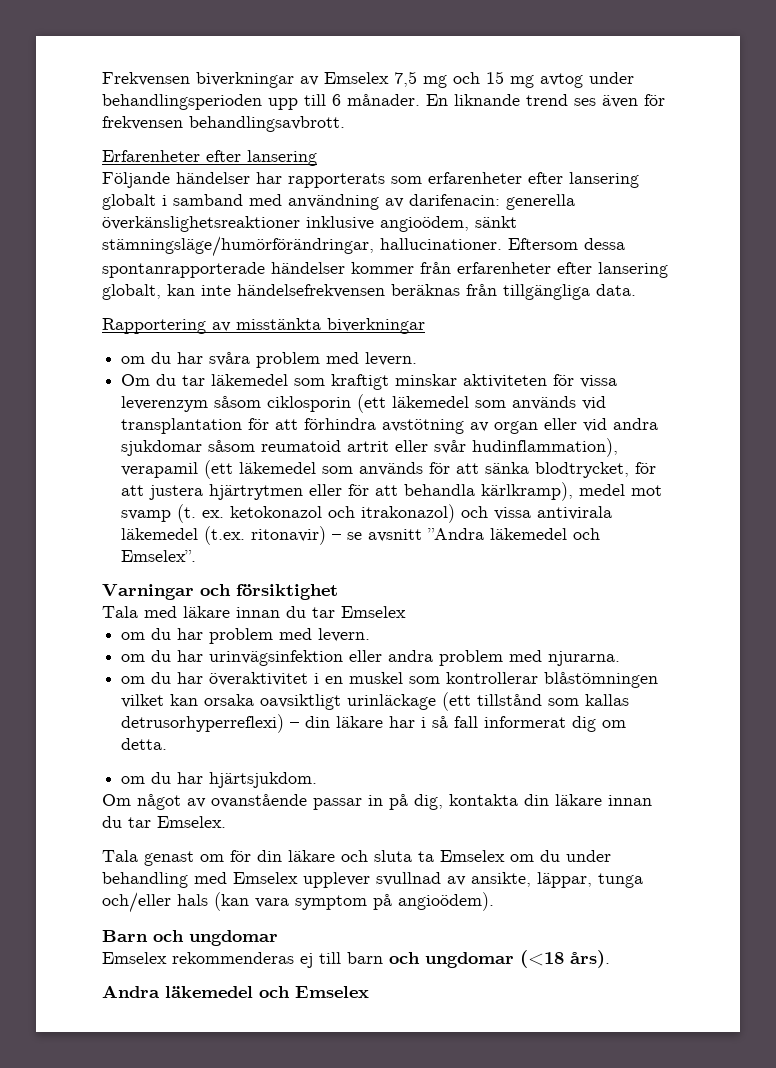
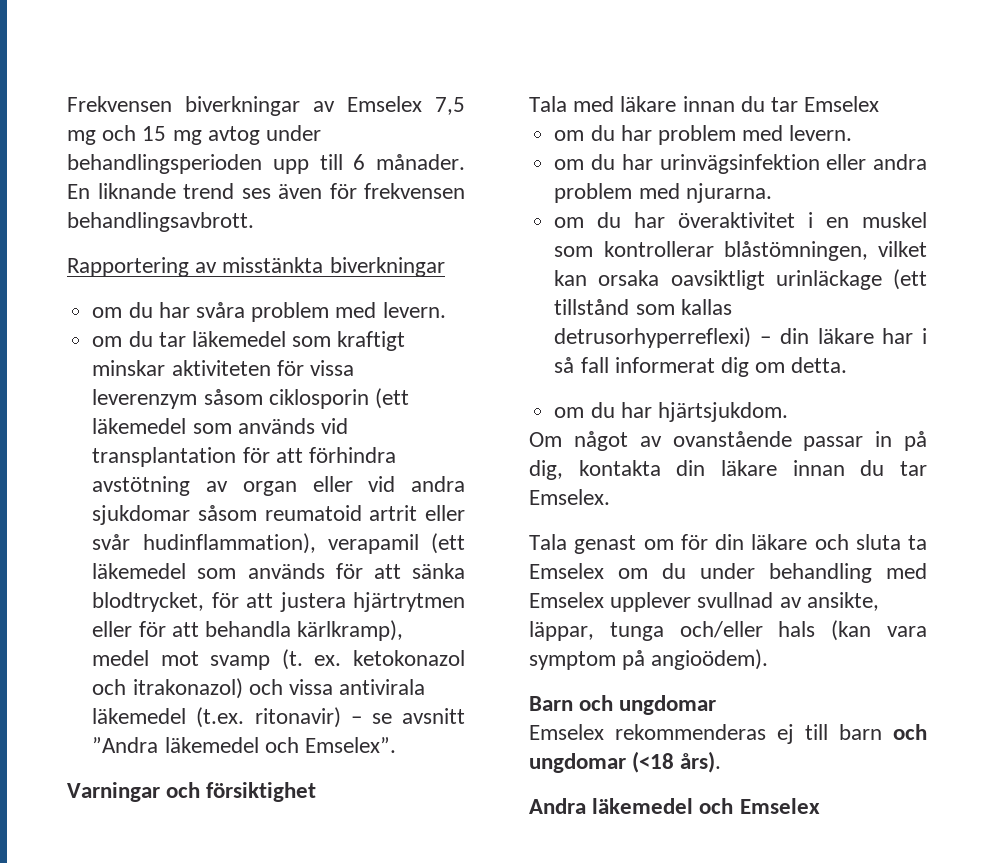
[102,150,317,166] [102,172,639,188] [102,194,575,210] [102,216,517,232] [102,236,625,257] [102,262,668,278] [102,284,636,300] // Erfarenheter efter lansering // Följande händelser har rapporterats som erfarenheter efter lansering globalt i samband med användning av darifenacin: generella överkänslighetsreaktioner inklusive angioödem, sänkt stämningsläge/humörförändringar, hallucinationer. Eftersom dessa spontanrapporterade händelser kommer från erfarenheter efter lansering globalt, kan inte händelsefrekvensen beräknas från tillgängliga data. -> (254, 222) none
[121,374,151,386] Om -> [92,336,123,347] om
[544,672,659,688] blåstömningen -> [723,241,868,261] blåstömningen,

